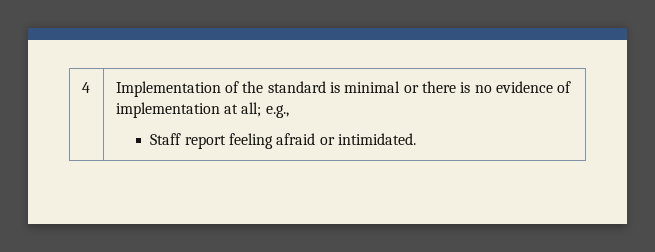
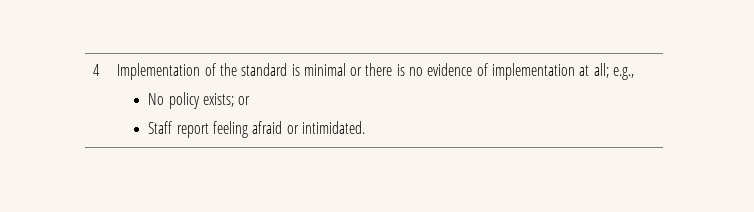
(289, 111) none -> [148,92,251,109] // No policy exists; or

